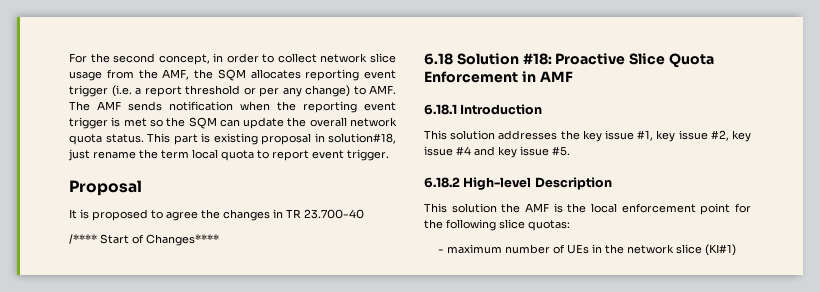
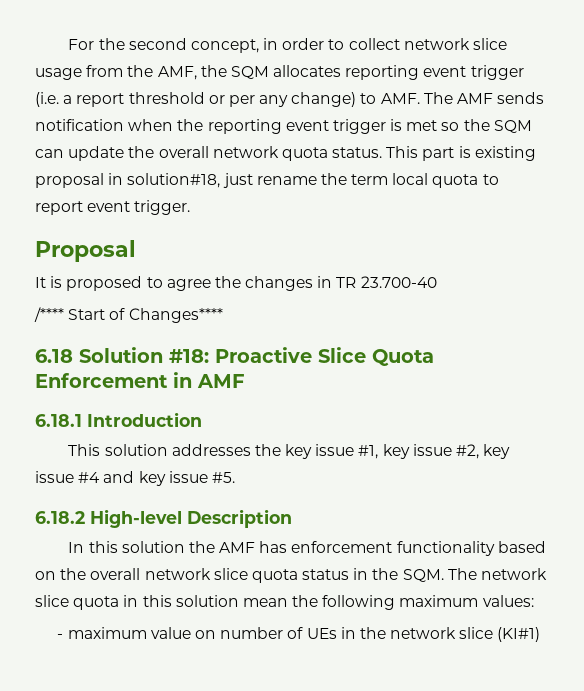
[424,203,447,213] This -> [68,541,118,553] In this
[553,203,751,215] [424,219,570,231] is the local enforcement point for the following slice quotas: -> [259,541,546,556] [35,568,548,583] [35,595,534,610] has enforcement functionality based on the overall network slice quota status in the SQM. The network slice quota in this solution mean the following maximum values:
(502, 249) none -> [150,627,216,639] value on

